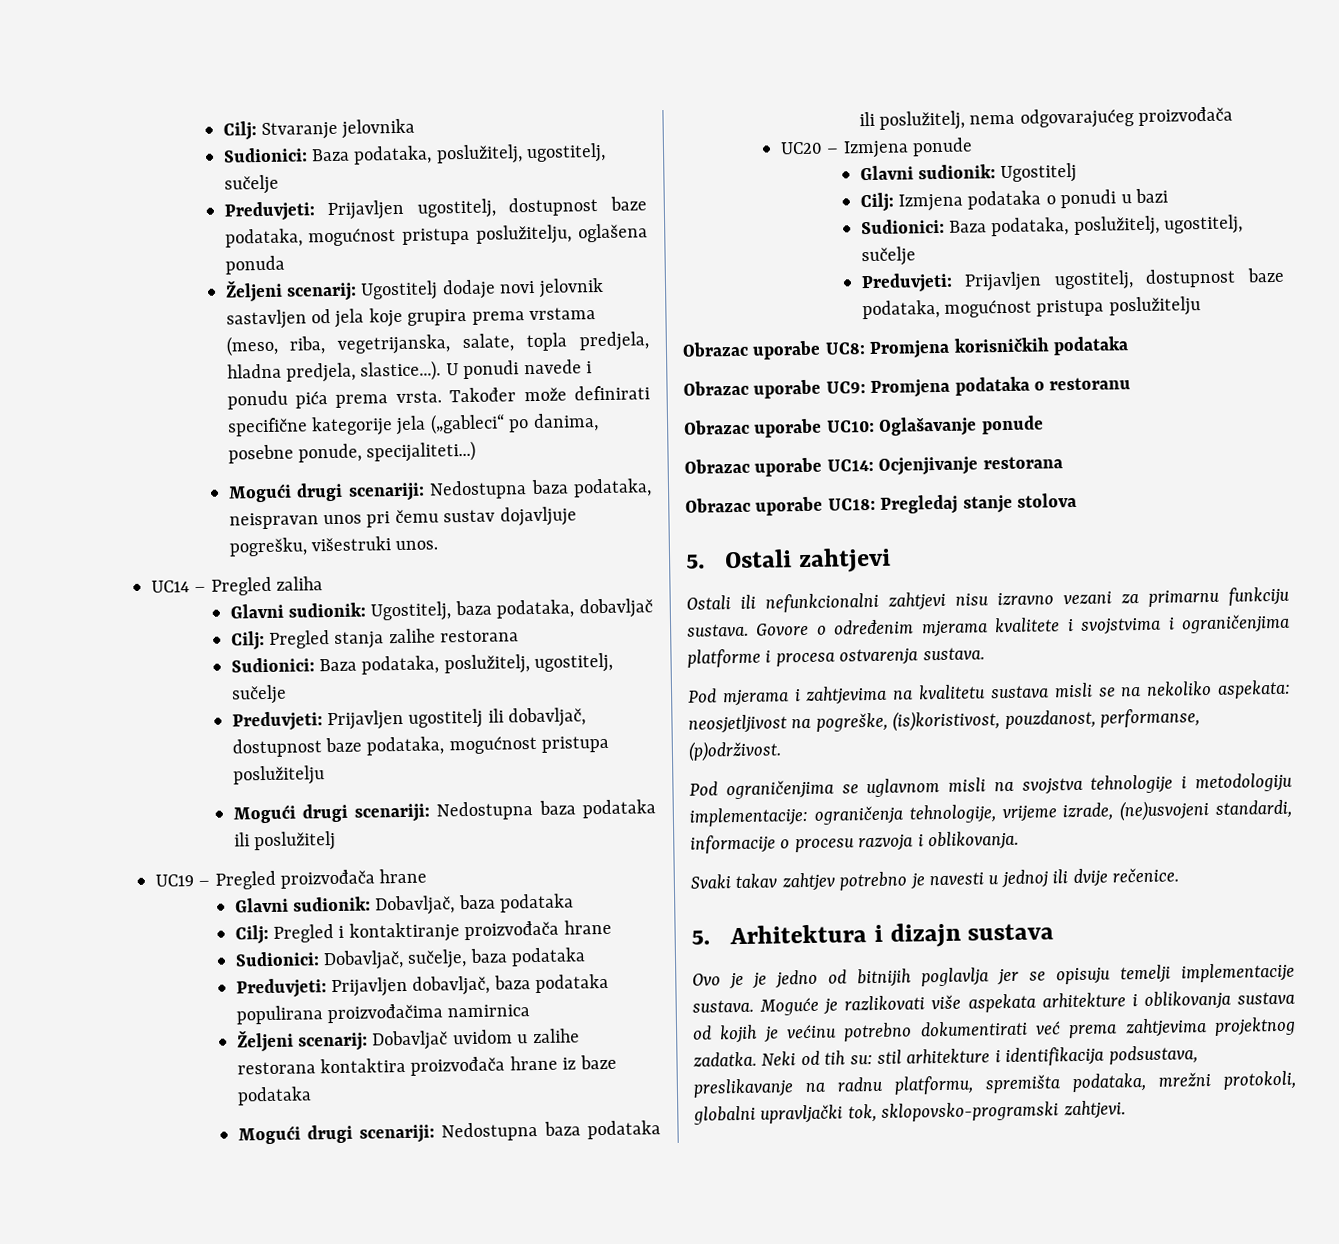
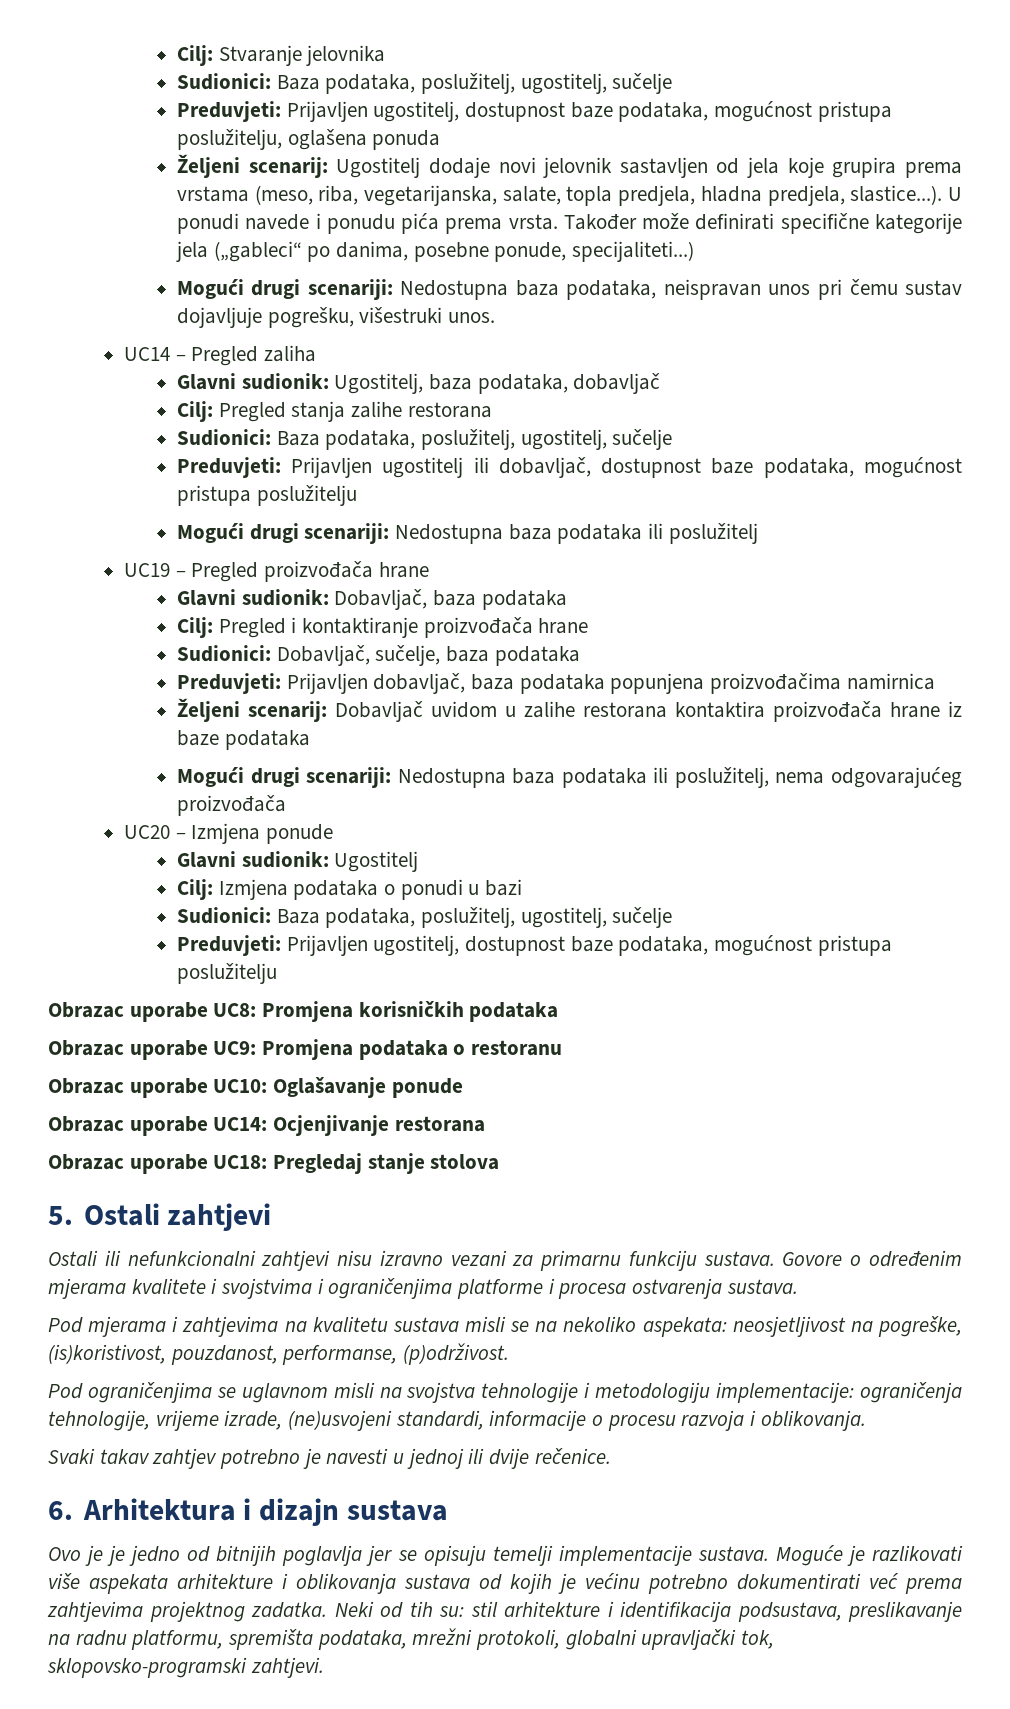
[337,334,451,355] vegetrijanska, -> [364,185,498,206] vegetarijanska,
[235,1005,323,1025] populirana -> [610,673,705,694] popunjena
[691,930,710,945] 5. -> [48,1501,73,1520] 6.

